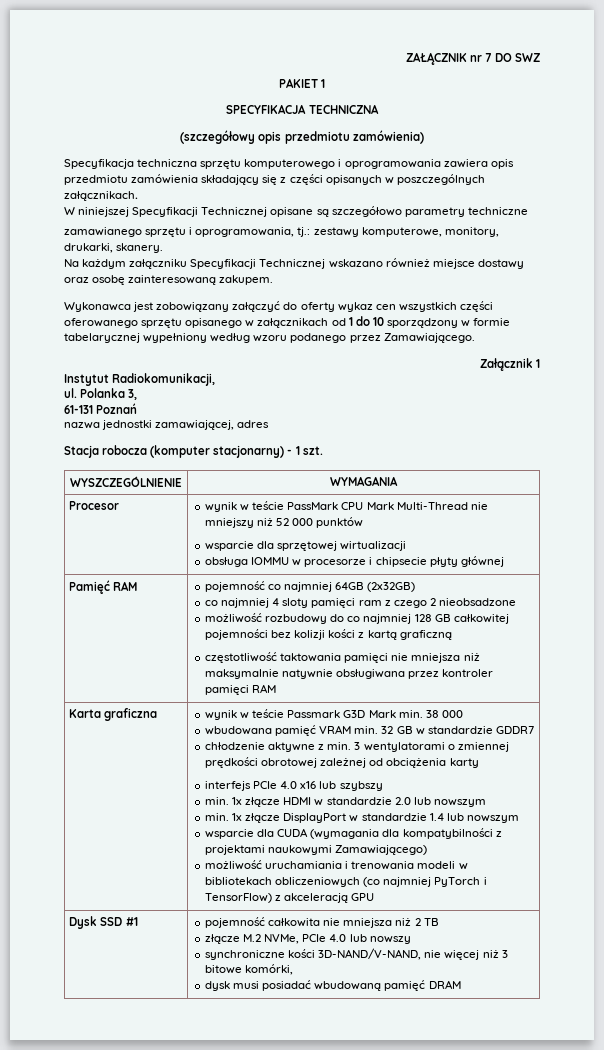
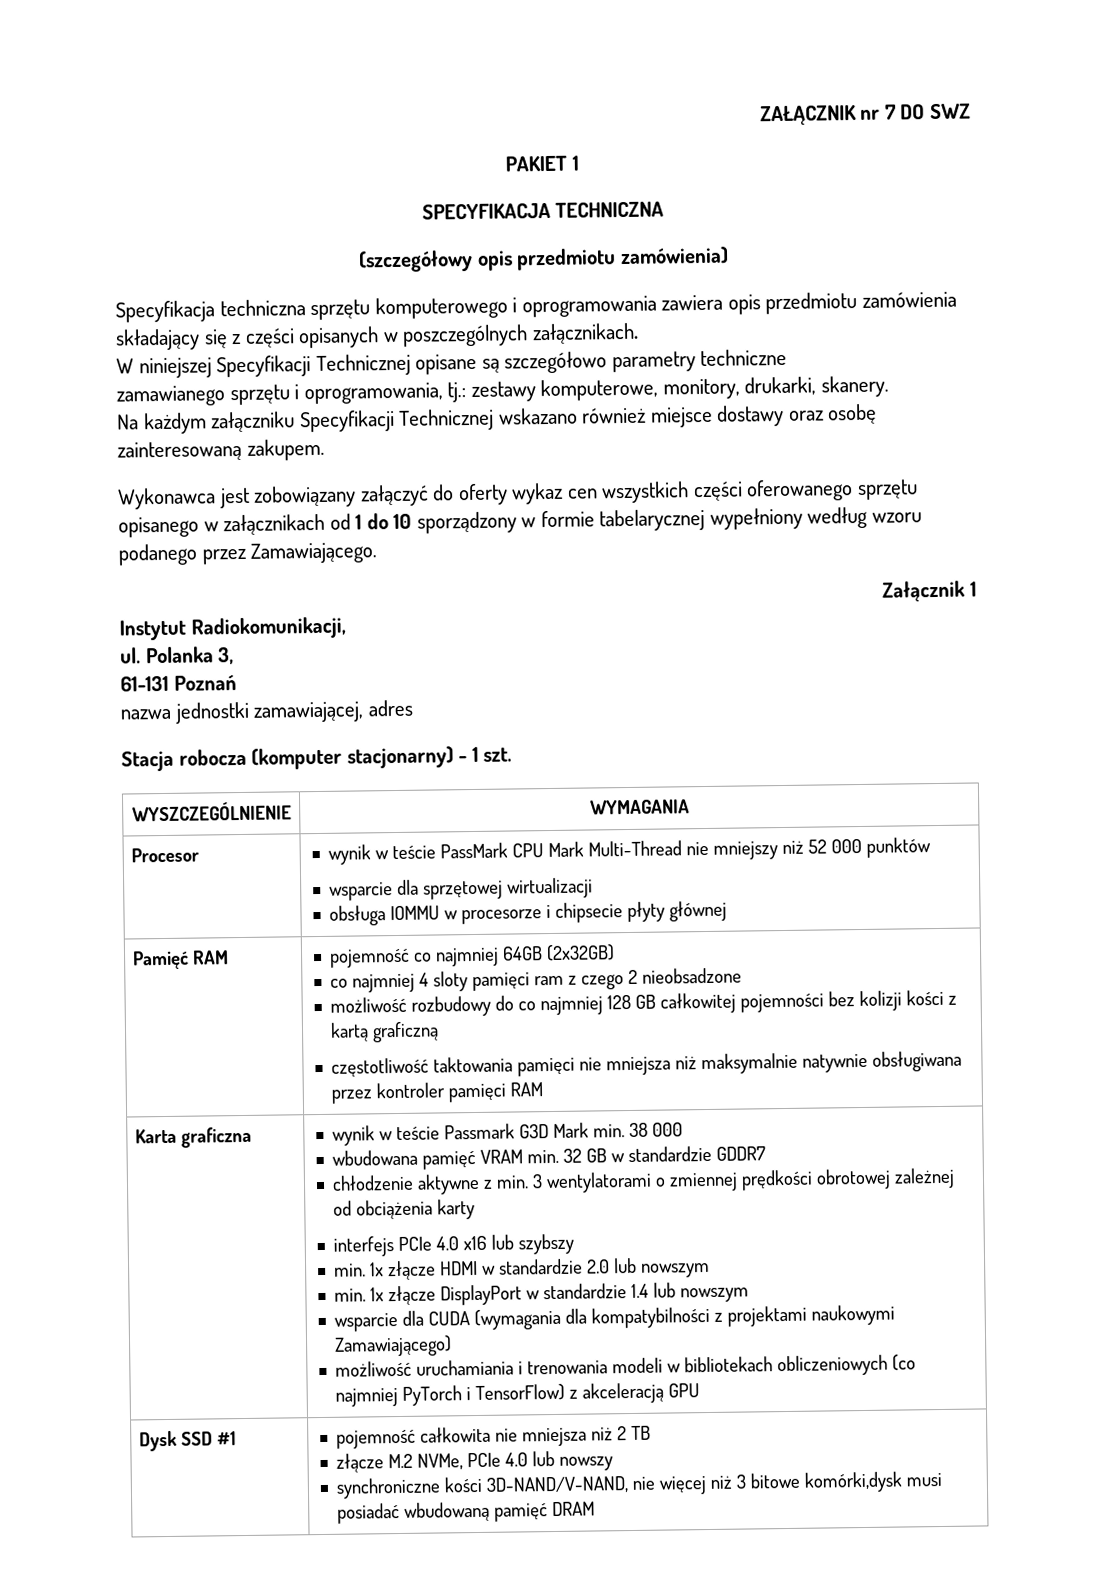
[245,964,294,975] [204,981,230,991] komórki, // dysk -> [804,1471,904,1493] komórki,dysk

